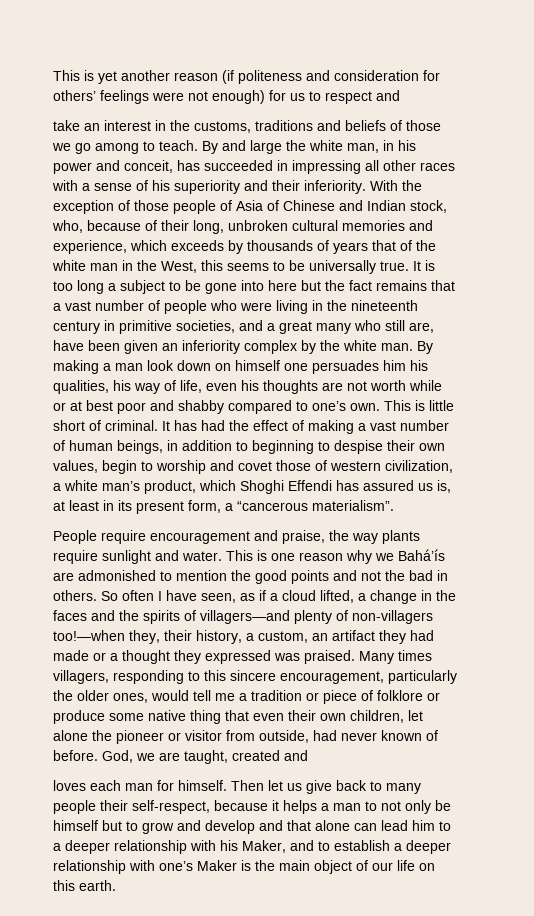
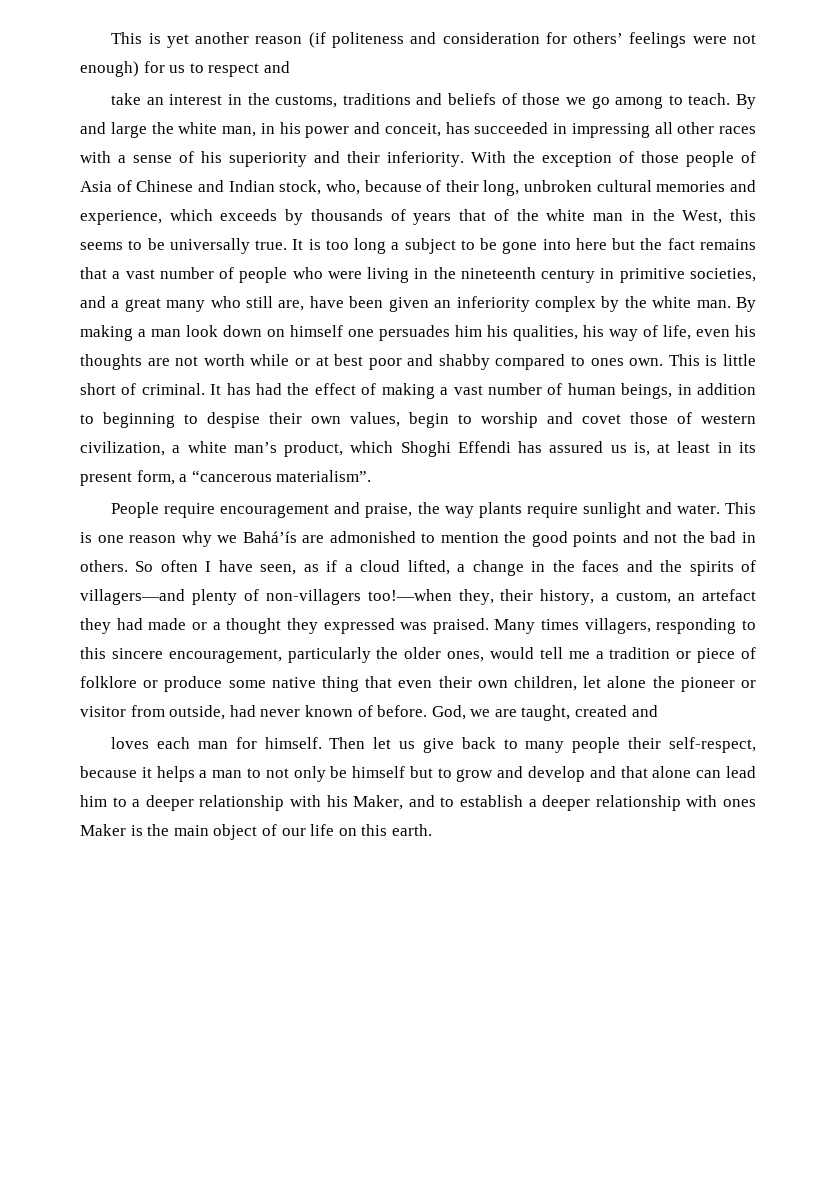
[312,401,346,411] one’s -> [590,358,624,366] ones
[332,630,375,641] artifact -> [702,589,756,601] artefact
[159,861,193,871] one’s -> [723,799,757,807] ones

